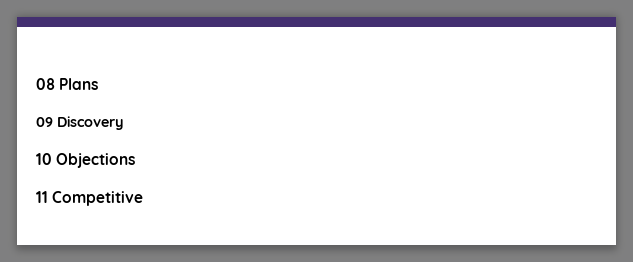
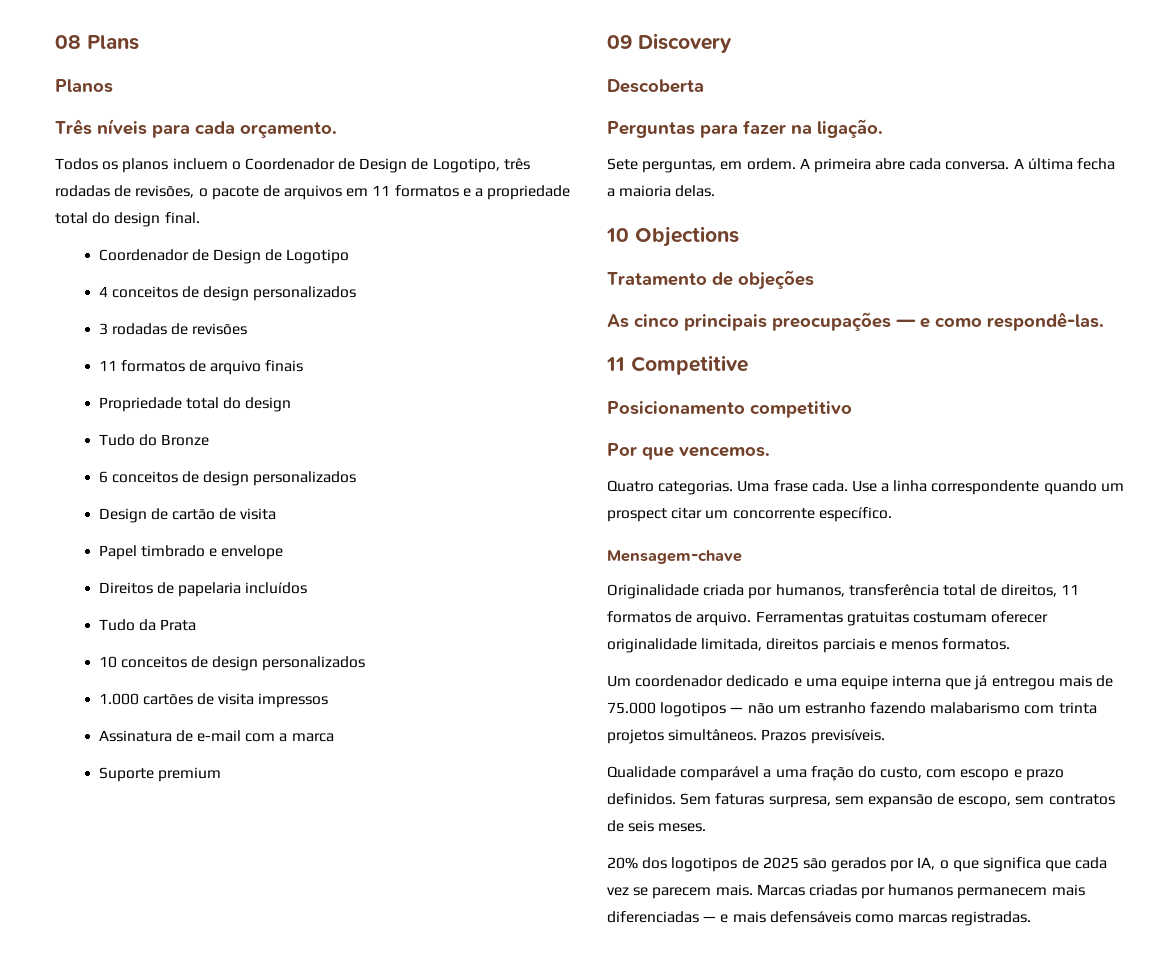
[36,116,124,130] [36,153,136,168] [36,191,144,206] 09 Discovery // 10 Objections // 11 Competitive -> [55,79,113,93] [55,119,337,138] [55,158,530,173] [55,185,571,200] [55,212,200,227] [98,249,350,264] [98,286,357,301] [98,323,248,335] [98,360,304,375] [98,397,292,412] [98,434,210,446] [98,471,357,486] [98,508,277,523] [98,545,284,560] [98,582,308,597] [98,619,197,631] [98,656,366,671] [98,693,329,708] [98,730,334,742] [98,767,221,782] [607,33,732,53] [607,79,704,93] [607,119,883,138] [607,158,1116,173] [607,185,716,197] [606,226,739,247] [607,270,814,290] [607,312,1104,331] [606,355,748,375] [607,401,852,418] [607,443,770,460] [607,480,1124,495] [607,507,892,522] [607,550,742,564] [607,584,1080,599] [607,611,1049,626] [607,638,1011,653] [607,675,1114,690] [607,702,1097,717] [607,729,885,744] [607,766,1064,781] [607,793,1115,808] [607,820,707,832] [607,857,1108,872] [607,884,1085,899] [607,911,1032,926] Planos // Três níveis para cada orçamento. // Todos os planos incluem o Coordenador de Design de Logotipo, três rodadas de revisões, o pacote de arquivos em 11 formatos e a propriedade total do design final. // Coordenador de Design de Logotipo // 4 conceitos de design personalizados // 3 rodadas de revisões // 11 formatos de arquivo finais // Propriedade total do design // Tudo do Bronze // 6 conceitos de design personalizados // Design de cartão de visita // Papel timbrado e envelope // Direitos de papelaria incluídos // Tudo da Prata // 10 conceitos de design personalizados // 1.000 cartões de visita impressos // Assinatura de e-mail com a marca // Suporte premium // 09 Discovery // Descoberta // Perguntas para fazer na ligação. // Sete perguntas, em ordem. A primeira abre cada conversa. A última fecha a maioria delas. // 10 Objections // Tratamento de objeções // As cinco principais preocupações — e como respondê-las. // 11 Competitive // Posicionamento competitivo // Por que vencemos. // Quatro categorias. Uma frase cada. Use a linha correspondente quando um prospect citar um concorrente específico. // Mensagem-chave // Originalidade criada por humanos, transferência total de direitos, 11 formatos de arquivo. Ferramentas gratuitas costumam oferecer originalidade limitada, direitos parciais e menos formatos. // Um coordenador dedicado e uma equipe interna que já entregou mais de 75.000 logotipos — não um estranho fazendo malabarismo com trinta projetos simultâneos. Prazos previsíveis. // Qualidade comparável a uma fração do custo, com escopo e prazo definidos. Sem faturas surpresa, sem expansão de escopo, sem contratos de seis meses. // 20% dos logotipos de 2025 são gerados por IA, o que significa que cada vez se parecem mais. Marcas criadas por humanos permanecem mais diferenciadas — e mais defensáveis como marcas registradas.

